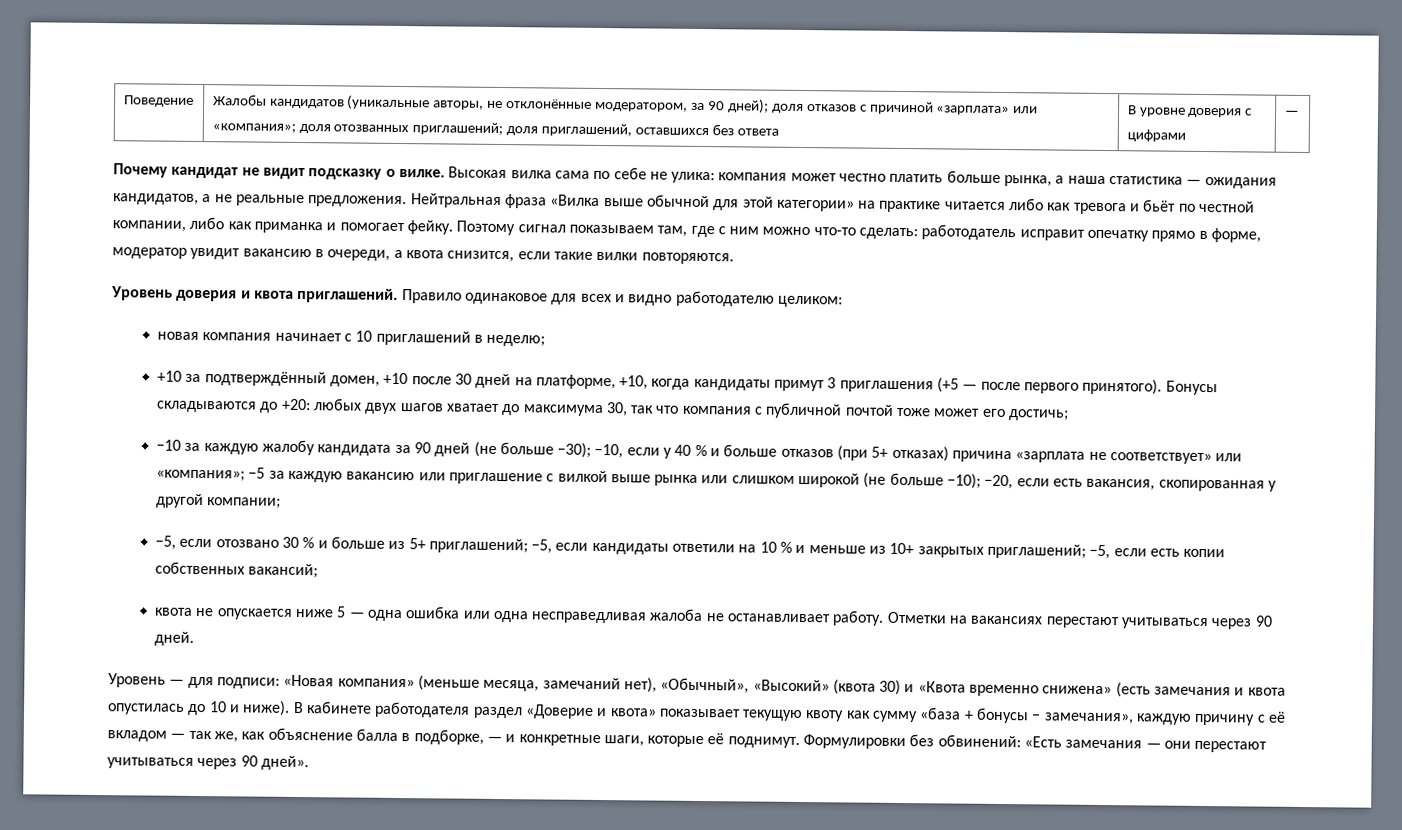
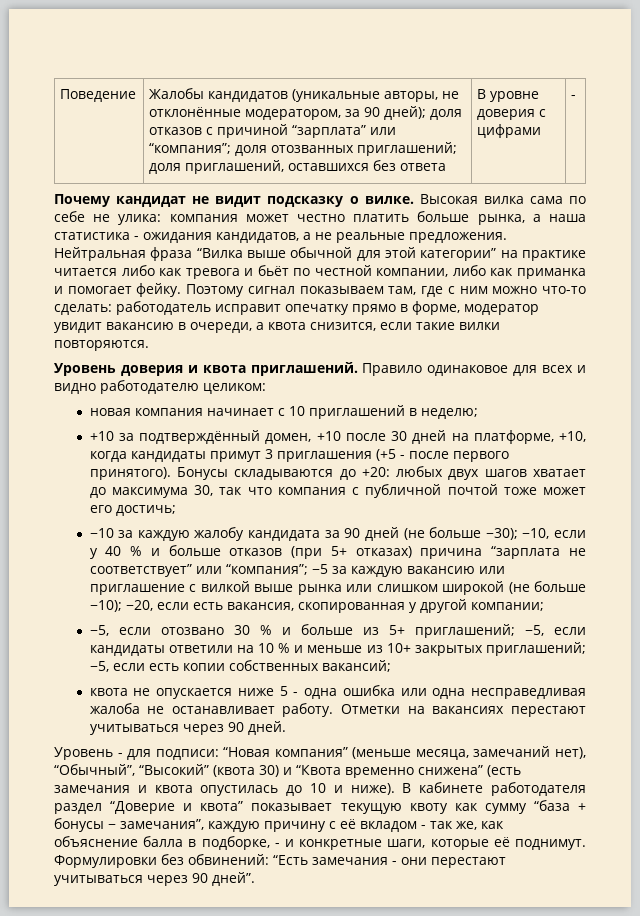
[936,105,1039,116] [211,123,296,133] «зарплата» или «компания»; -> [292,125,397,138] [149,143,232,154] “зарплата” или “компания”;
[1284,110,1300,116] — -> [571,95,577,99] -
[1186,179,1202,185] — -> [134,236,139,240] -
[550,194,601,206] «Вилка -> [196,248,243,258] “Вилка
[776,199,855,212] категории» -> [420,248,497,261] категории”
[962,384,978,390] — -> [399,455,405,459] -
[1015,451,1243,465] [155,469,245,482] «зарплата не соответствует» или «компания»; -> [491,546,586,559] [89,564,308,577] “зарплата не соответствует” или “компания”;
[348,612,365,618] — -> [293,692,299,696] -
[169,679,185,685] — -> [117,753,123,757] -
[283,674,415,688] «Новая компания» -> [223,747,348,757] “Новая компания”
[660,677,830,694] «Обычный», «Высокий» -> [54,764,209,776] “Обычный”, “Высокий”
[917,681,1113,697] «Квота временно снижена» -> [296,765,483,778] “Квота временно снижена”
[524,704,657,719] «Доверие и квота» -> [110,801,244,814] “Доверие и квота”
[919,707,962,720] «база -> [533,800,570,811] “база
[1043,712,1134,725] замечания», -> [120,819,204,830] замечания”,
[170,733,186,739] — -> [421,825,426,829] -
[486,736,502,743] — -> [274,843,280,847] -
[1024,736,1161,749] «Есть замечания — -> [273,855,397,865] “Есть замечания -
[260,755,309,771] дней». -> [212,872,255,886] дней”.

